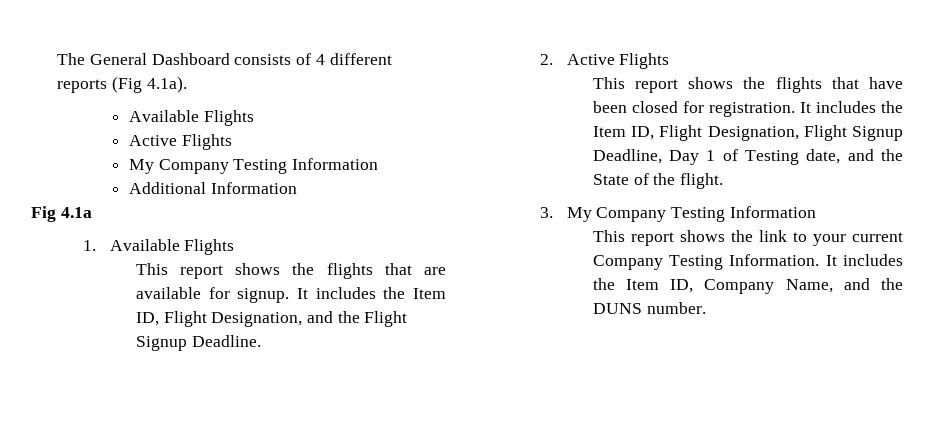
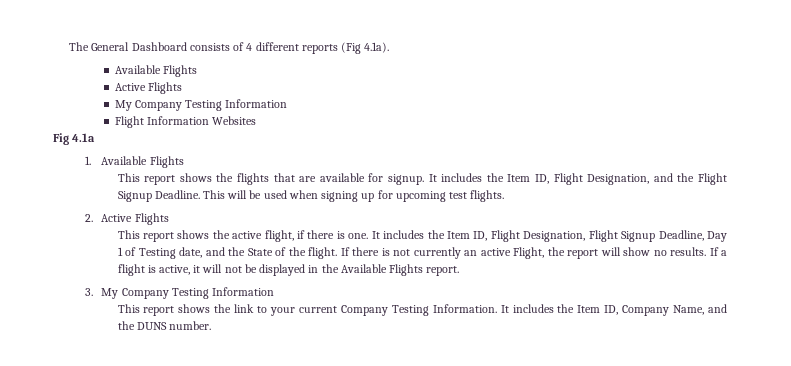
[128,182,297,194] Additional Information -> [114,116,257,128] Flight Information Websites
(261, 341) none -> [202,190,505,202] This will be used when signing up for upcoming test flights.
[775,77,903,93] [592,101,795,117] flights that have been closed for registration. -> [232,230,369,242] active flight, if there is one.
(723, 181) none -> [340,247,727,259] [117,264,460,276] If there is not currently an active Flight, the report will show no results. If a flight is active, it will not be displayed in the Available Flights report.

